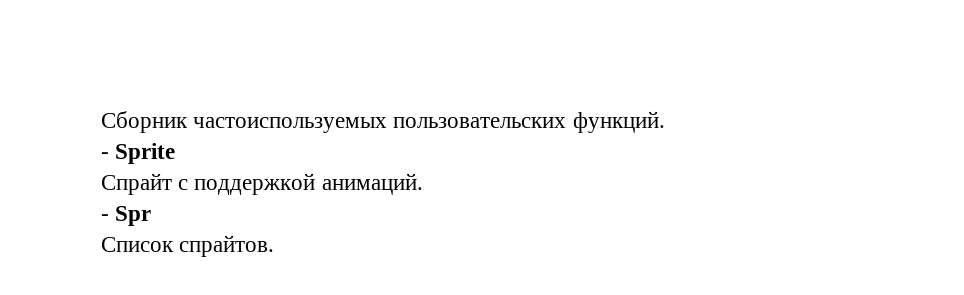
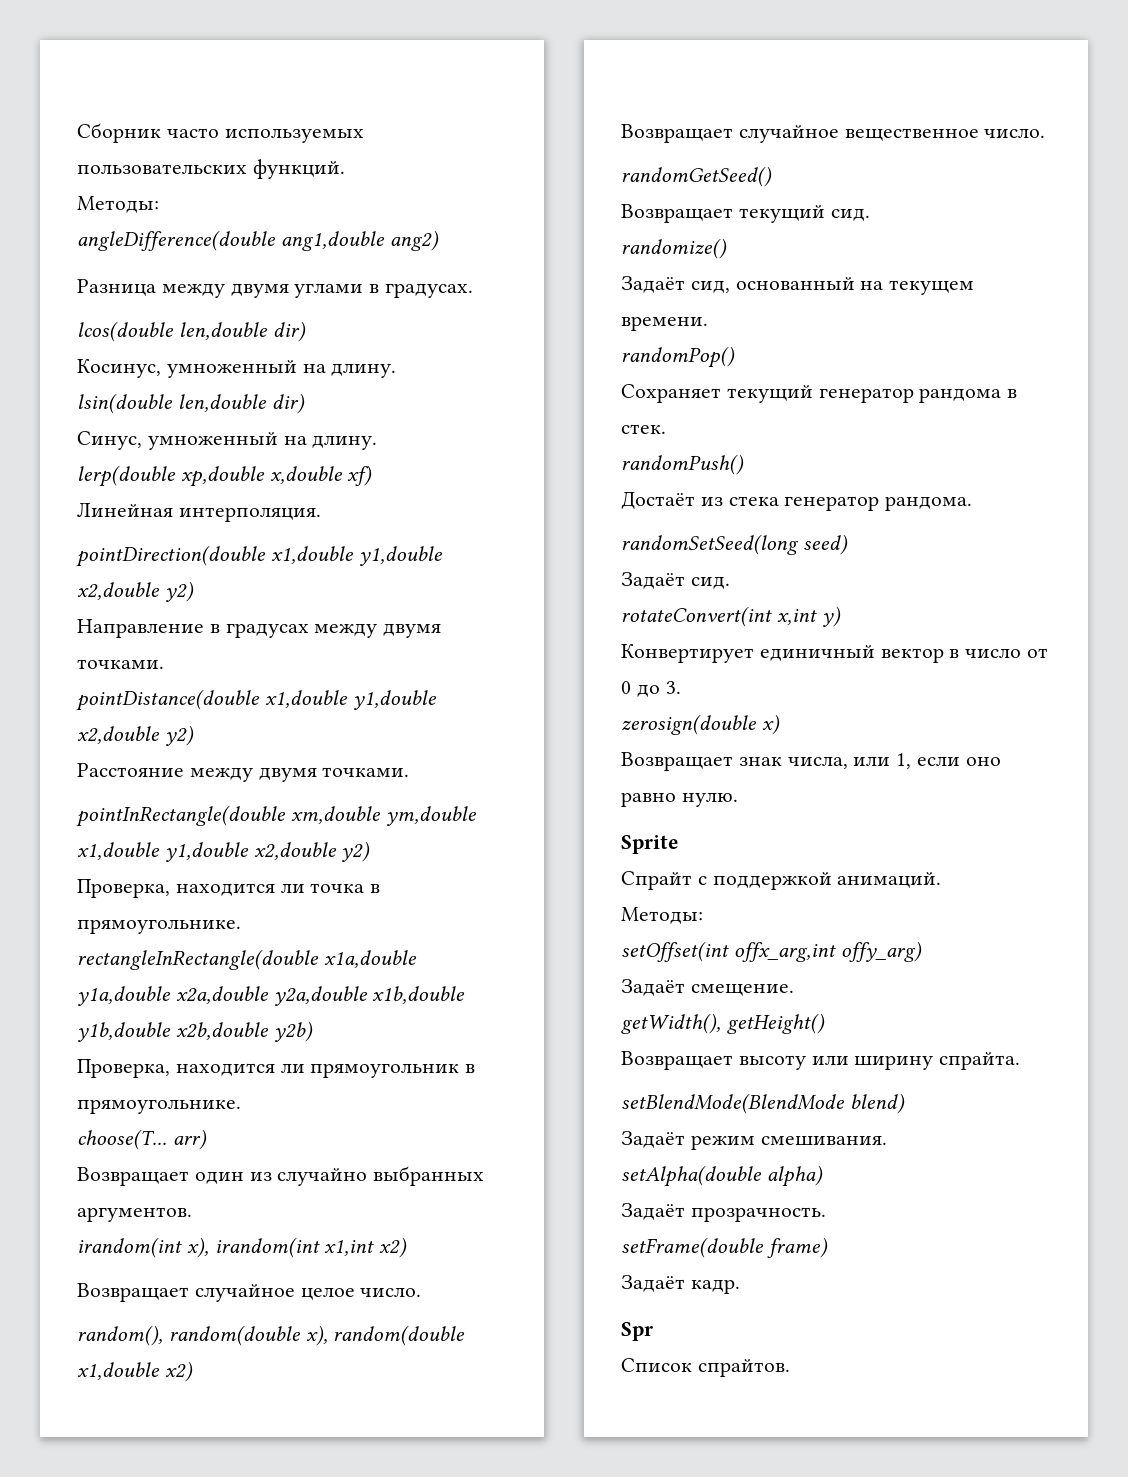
[193,117,388,133] частоиспользуемых -> [166,128,364,143] часто используемых
[101,152,109,159] - -> [77,196,159,213] [77,230,439,251] [77,279,474,298] [77,321,306,342] [77,359,397,378] [77,393,305,414] [77,431,378,450] [77,465,373,487] [77,502,321,522] [76,545,443,567] [77,581,194,602] [77,619,442,638] [77,659,164,669] [76,689,437,711] [77,725,194,746] [77,763,410,782] [76,805,477,827] [77,841,371,862] [77,879,381,898] [77,919,241,934] [77,949,417,970] [77,986,466,1006] [77,1021,313,1042] [77,1059,476,1078] [77,1099,241,1114] [77,1129,207,1150] [77,1166,485,1186] [77,1207,192,1222] [77,1237,408,1258] [77,1283,422,1302] [77,1325,466,1346] [77,1361,193,1382] [621,124,1046,143] [621,166,772,187] [621,204,870,223] [621,238,727,259] [621,276,975,295] [621,316,708,331] [621,346,735,368] [621,384,1018,403] [621,424,666,434] [621,454,744,475] [621,491,973,511] [621,534,848,555] [621,572,730,589] [621,606,841,627] [621,644,1049,663] [621,681,681,697] [621,714,780,735] [621,752,1001,771] [621,792,738,807] Методы: // angleDifference(double ang1,double ang2) // Разница между двумя углами в градусах. // lcos(double len,double dir) // Косинус, умноженный на длину. // lsin(double len,double dir) // Синус, умноженный на длину. // lerp(double xp,double x,double xf) // Линейная интерполяция. // pointDirection(double x1,double y1,double x2,double y2) // Направление в градусах между двумя точками. // pointDistance(double x1,double y1,double x2,double y2) // Расстояние между двумя точками. // pointInRectangle(double xm,double ym,double x1,double y1,double x2,double y2) // Проверка, находится ли точка в прямоугольнике. // rectangleInRectangle(double x1a,double y1a,double x2a,double y2a,double x1b,double y1b,double x2b,double y2b) // Проверка, находится ли прямоугольник в прямоугольнике. // choose(T... arr) // Возвращает один из случайно выбранных аргументов. // irandom(int x), irandom(int x1,int x2) // Возвращает случайное целое число. // random(), random(double x), random(double x1,double x2) // Возвращает случайное вещественное число. // randomGetSeed() // Возвращает текущий сид. // randomize() // Задаёт сид, основанный на текущем времени. // randomPop() // Сохраняет текущий генератор рандома в стек. // randomPush() // Достаёт из стека генератор рандома. // randomSetSeed(long seed) // Задаёт сид. // rotateConvert(int x,int y) // Конвертирует единичный вектор в число от 0 до 3. // zerosign(double x) // Возвращает знак числа, или 1, если оно равно нулю. //
[101,214,109,221] - -> [621,907,703,924] [621,941,922,962] [621,979,794,996] [621,1013,825,1034] [621,1051,1021,1070] [621,1093,905,1114] [621,1131,887,1150] [621,1165,823,1187] [621,1203,826,1222] [621,1237,828,1258] [621,1275,740,1294] Методы: // setOffset(int offx_arg,int offy_arg) // Задаёт смещение. // getWidth(), getHeight() // Возвращает высоту или ширину спрайта. // setBlendMode(BlendMode blend) // Задаёт режим смешивания. // setAlpha(double alpha) // Задаёт прозрачность. // setFrame(double frame) // Задаёт кадр. //

